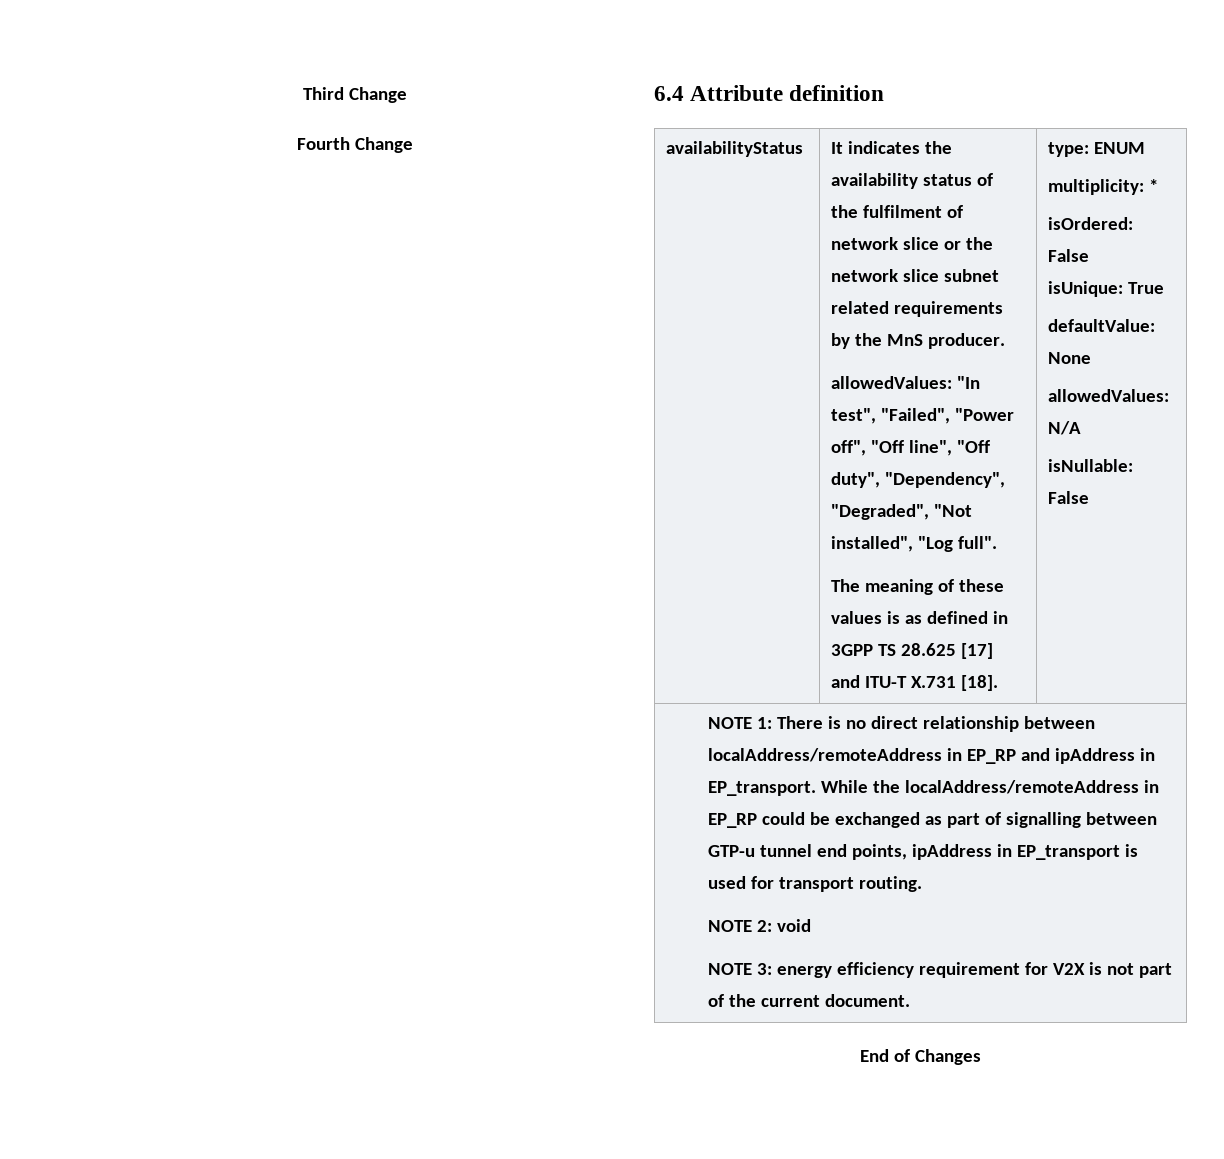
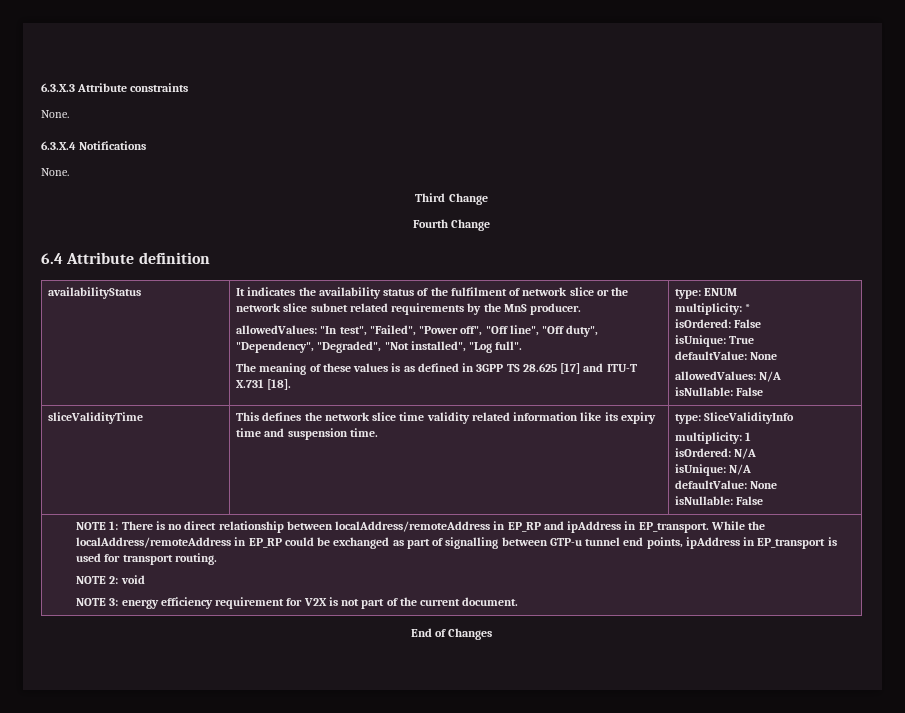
(302, 93) none -> [41,83,189,92] [41,110,69,118] [41,141,147,150] [41,168,69,176] 6.3.X.3 Attribute constraints // None. // 6.3.X.4 Notifications // None. //
(1090, 497) none -> [48,412,144,424] [236,412,656,424] [236,428,378,440] [675,412,795,424] [675,432,752,444] [675,448,757,459] [675,464,752,476] [675,480,778,489] [675,496,764,505] // sliceValidityTime | This defines the network slice time validity related information like its expiry time and suspension time. | type: SliceValidityInfo // multiplicity: 1 // isOrdered: N/A // isUnique: N/A // defaultValue: None // isNullable: False

